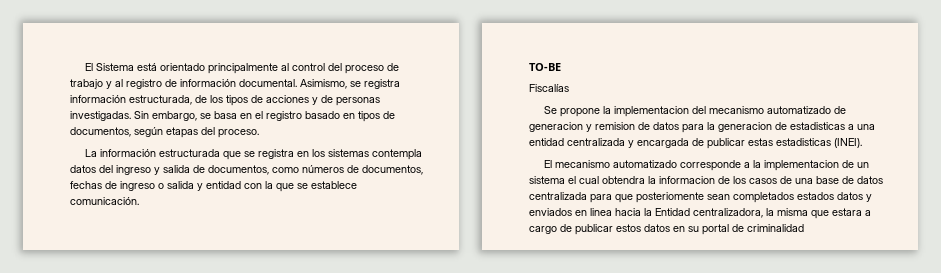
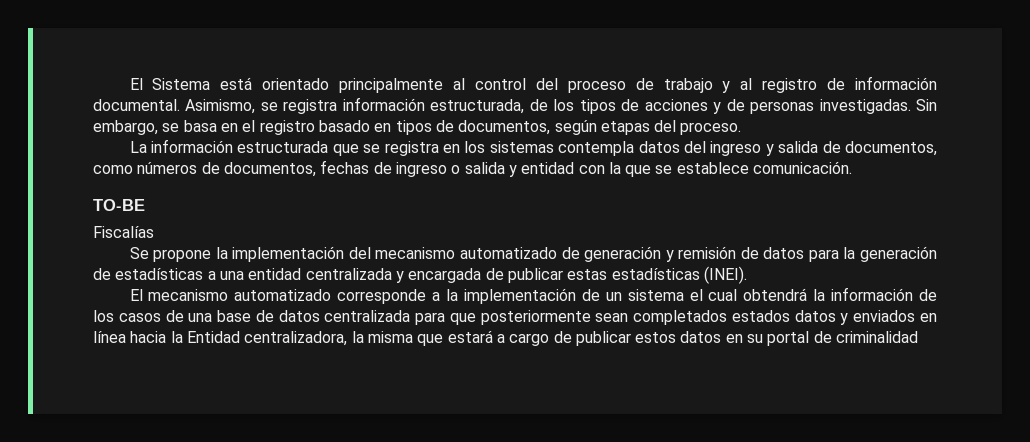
[614,106,690,117] implementacion -> [232,246,345,262] implementación
[529,122,635,132] generacion y remision -> [584,246,737,262] generación y remisión
[718,122,845,132] generacion de estadisticas -> [860,246,938,262] [93,268,204,280] generación de estadísticas
[776,138,831,146] estadisticas -> [611,268,700,280] estadísticas
[764,160,840,171] implementacion -> [463,288,576,304] implementación
[602,176,715,184] obtendra la informacion -> [743,287,914,301] obtendrá la información
[636,192,704,203] posteriomente -> [480,310,591,325] posteriormente
[590,208,612,216] linea -> [93,331,126,343] línea
[832,208,862,216] estara -> [447,330,493,343] estará

